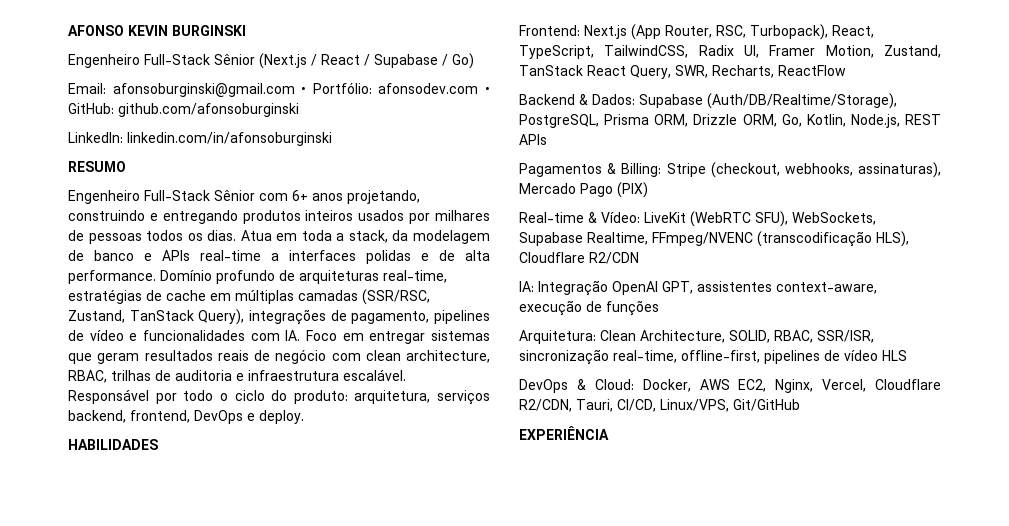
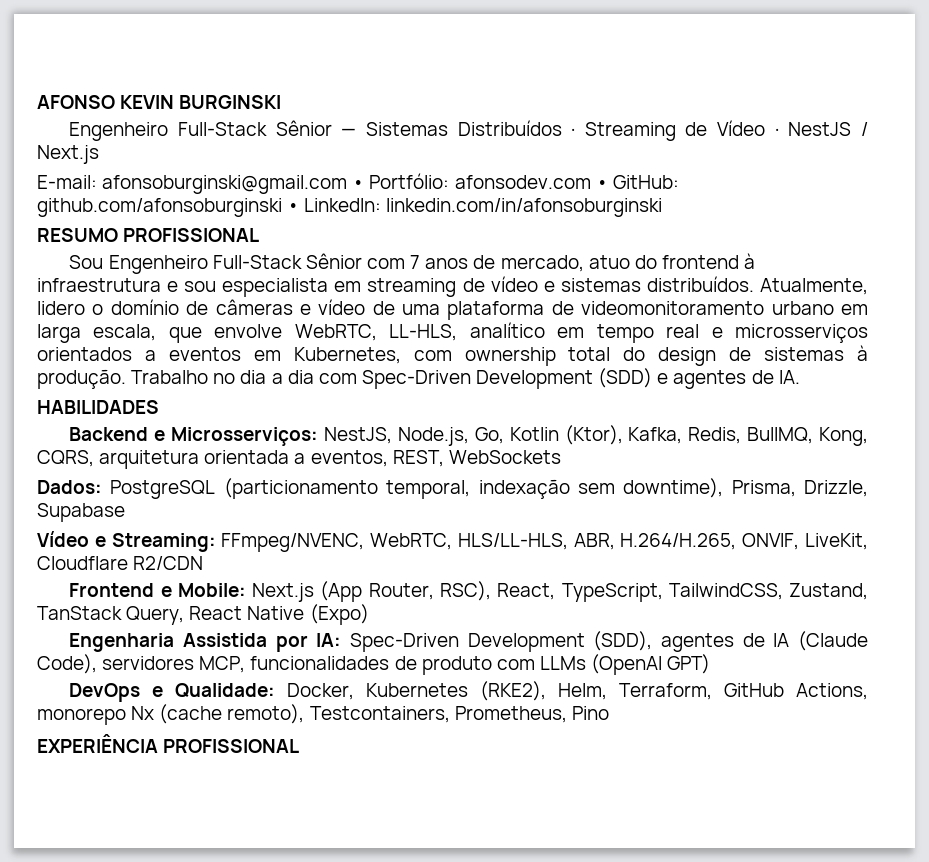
[259,53,474,69] [68,83,106,94] (Next.js / React / Supabase / Go) // Email: -> [341,120,869,141] [37,145,99,164] [37,175,97,189] — Sistemas Distribuídos · Streaming de Vídeo · NestJS / Next.js // E-mail:
(299, 110) // -> [287,203,300,212] •
(126, 166) // -> [123,228,260,242] [69,255,104,269] PROFISSIONAL // Sou
[292,190,420,204] [68,210,490,224] [68,230,490,244] [68,250,490,264] [68,270,447,284] [68,289,430,305] [68,309,491,325] [68,330,491,344] [68,349,490,364] [68,369,406,383] [68,389,490,405] [68,410,304,424] [68,439,158,450] [519,25,580,36] 6+ anos projetando, construindo e entregando produtos inteiros usados por milhares de pessoas todos os dias. Atua em toda a stack, da modelagem de banco e APIs real-time a interfaces polidas e de alta performance. Domínio profundo de arquiteturas real-time, estratégias de cache em múltiplas camadas (SSR/RSC, Zustand, TanStack Query), integrações de pagamento, pipelines de vídeo e funcionalidades com IA. Foco em entregar sistemas que geram resultados reais de negócio com clean architecture, RBAC, trilhas de auditoria e infraestrutura escalável. Responsável por todo o ciclo do produto: arquitetura, serviços backend, frontend, DevOps e deploy. // HABILIDADES // Frontend: -> [410,253,756,272] [37,276,869,297] [37,299,868,320] [37,322,869,343] [37,345,868,366] [37,368,800,389] [37,400,159,414] [69,425,868,446] [37,450,561,469] [37,478,868,499] [37,503,125,522] [37,531,869,552] [37,556,204,570] [69,583,246,597] 7 anos de mercado, atuo do frontend à infraestrutura e sou especialista em streaming de vídeo e sistemas distribuídos. Atualmente, lidero o domínio de câmeras e vídeo de uma plataforma de videomonitoramento urbano em larga escala, que envolve WebRTC, LL-HLS, analítico em tempo real e microsserviços orientados a eventos em Kubernetes, com ownership total do design de sistemas à produção. Trabalho no dia a dia com Spec-Driven Development (SDD) e agentes de IA. // HABILIDADES // Backend e Microsserviços: NestJS, Node.js, Go, Kotlin (Ktor), Kafka, Redis, BullMQ, Kong, CQRS, arquitetura orientada a eventos, REST, WebSockets // Dados: PostgreSQL (particionamento temporal, indexação sem downtime), Prisma, Drizzle, Supabase // Vídeo e Streaming: FFmpeg/NVENC, WebRTC, HLS/LL-HLS, ABR, H.264/H.265, ONVIF, LiveKit, Cloudflare R2/CDN // Frontend e Mobile:
[716,24,828,40] RSC, Turbopack), -> [439,581,491,601] RSC),
[698,45,941,58] [519,65,846,79] [519,93,897,109] [519,114,941,128] [519,134,547,145] [519,162,941,178] [519,182,648,198] [519,211,876,227] [519,231,909,247] [519,252,639,264] [519,280,877,296] [519,300,659,316] [519,330,874,344] [519,349,907,365] [519,379,941,393] [519,399,800,412] Radix UI, Framer Motion, Zustand, TanStack React Query, SWR, Recharts, ReactFlow // Backend & Dados: Supabase (Auth/DB/Realtime/Storage), PostgreSQL, Prisma ORM, Drizzle ORM, Go, Kotlin, Node.js, REST APIs // Pagamentos & Billing: Stripe (checkout, webhooks, assinaturas), Mercado Pago (PIX) // Real-time & Vídeo: LiveKit (WebRTC SFU), WebSockets, Supabase Realtime, FFmpeg/NVENC (transcodificação HLS), Cloudflare R2/CDN // IA: Integração OpenAI GPT, assistentes context-aware, execução de funções // Arquitetura: Clean Architecture, SOLID, RBAC, SSR/ISR, sincronização real-time, offline-first, pipelines de vídeo HLS // DevOps & Cloud: Docker, AWS EC2, Nginx, Vercel, Cloudflare R2/CDN, Tauri, CI/CD, Linux/VPS, Git/GitHub -> [789,583,868,600] [37,604,369,625] [69,631,869,652] [37,654,711,675] [69,681,869,702] [37,704,609,725] Zustand, TanStack Query, React Native (Expo) // Engenharia Assistida por IA: Spec-Driven Development (SDD), agentes de IA (Claude Code), servidores MCP, funcionalidades de produto com LLMs (OpenAI GPT) // DevOps e Qualidade: Docker, Kubernetes (RKE2), Helm, Terraform, GitHub Actions, monorepo Nx (cache remoto), Testcontainers, Prometheus, Pino
(609, 433) none -> [163,739,300,753] PROFISSIONAL

